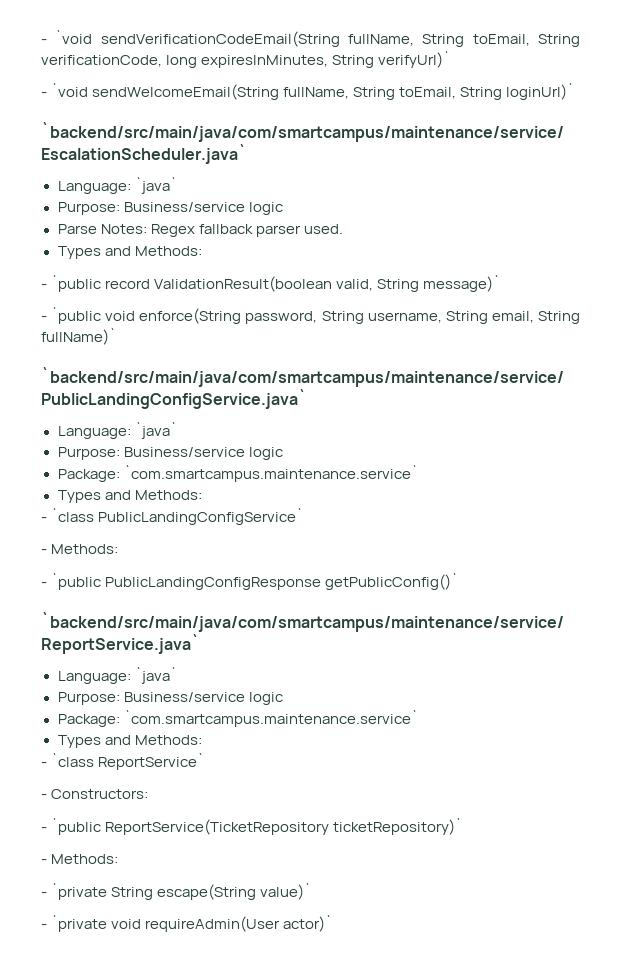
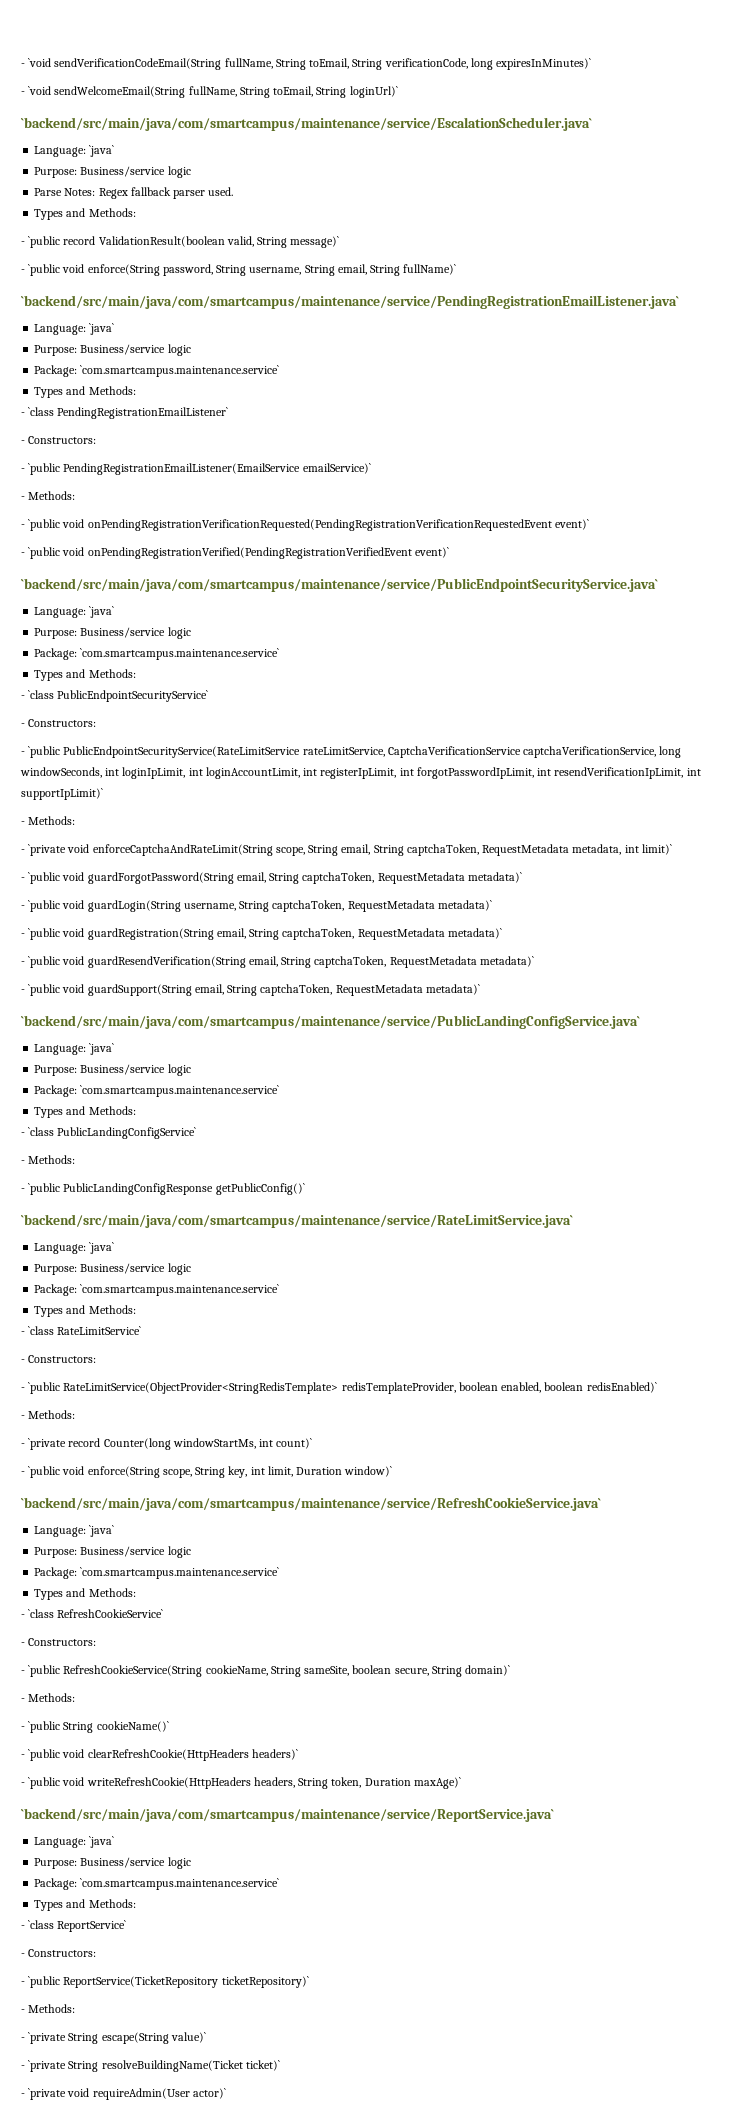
[201,51,451,68] expiresInMinutes, String verifyUrl)` -> [496,58,592,70] expiresInMinutes)`
(116, 336) none -> [21,295,679,309] [34,323,115,335] [34,344,191,356] [34,365,280,377] [34,386,136,398] [21,407,229,419] [21,436,97,444] [21,463,371,475] [21,491,76,500] [21,519,589,531] [21,547,449,559] [21,578,658,592] [34,606,115,618] [34,627,191,639] [34,648,280,660] [34,669,136,681] [21,690,209,702] [21,719,97,727] [21,746,682,758] [20,767,701,779] [21,788,103,800] [21,816,76,825] [21,844,672,856] [21,872,522,884] [21,900,492,912] [21,928,502,940] [21,956,534,968] [21,984,480,996] // `backend/src/main/java/com/smartcampus/maintenance/service/PendingRegistrationEmailListener.java` // Language: `java` // Purpose: Business/service logic // Package: `com.smartcampus.maintenance.service` // Types and Methods: // - `class PendingRegistrationEmailListener` // - Constructors: // - `public PendingRegistrationEmailListener(EmailService emailService)` // - Methods: // - `public void onPendingRegistrationVerificationRequested(PendingRegistrationVerificationRequestedEvent event)` // - `public void onPendingRegistrationVerified(PendingRegistrationVerifiedEvent event)` // `backend/src/main/java/com/smartcampus/maintenance/service/PublicEndpointSecurityService.java` // Language: `java` // Purpose: Business/service logic // Package: `com.smartcampus.maintenance.service` // Types and Methods: // - `class PublicEndpointSecurityService` // - Constructors: // - `public PublicEndpointSecurityService(RateLimitService rateLimitService, CaptchaVerificationService captchaVerificationService, long windowSeconds, int loginIpLimit, int loginAccountLimit, int registerIpLimit, int forgotPasswordIpLimit, int resendVerificationIpLimit, int supportIpLimit)` // - Methods: // - `private void enforceCaptchaAndRateLimit(String scope, String email, String captchaToken, RequestMetadata metadata, int limit)` // - `public void guardForgotPassword(String email, String captchaToken, RequestMetadata metadata)` // - `public void guardLogin(String username, String captchaToken, RequestMetadata metadata)` // - `public void guardRegistration(String email, String captchaToken, RequestMetadata metadata)` // - `public void guardResendVerification(String email, String captchaToken, RequestMetadata metadata)` // - `public void guardSupport(String email, String captchaToken, RequestMetadata metadata)`
(459, 581) none -> [21,1214,573,1228] [34,1242,115,1254] [34,1263,191,1275] [34,1284,280,1296] [34,1305,136,1317] [21,1326,142,1335] [21,1355,97,1363] [21,1382,657,1394] [21,1410,76,1419] [21,1438,313,1450] [21,1466,393,1478] [21,1497,601,1511] [34,1525,115,1537] [34,1546,191,1558] [34,1567,280,1579] [34,1588,136,1600] [21,1609,164,1618] [21,1638,97,1646] [21,1665,511,1677] [21,1693,76,1702] [21,1721,169,1733] [21,1749,298,1761] [21,1777,461,1789] // `backend/src/main/java/com/smartcampus/maintenance/service/RateLimitService.java` // Language: `java` // Purpose: Business/service logic // Package: `com.smartcampus.maintenance.service` // Types and Methods: // - `class RateLimitService` // - Constructors: // - `public RateLimitService(ObjectProvider<StringRedisTemplate> redisTemplateProvider, boolean enabled, boolean redisEnabled)` // - Methods: // - `private record Counter(long windowStartMs, int count)` // - `public void enforce(String scope, String key, int limit, Duration window)` // `backend/src/main/java/com/smartcampus/maintenance/service/RefreshCookieService.java` // Language: `java` // Purpose: Business/service logic // Package: `com.smartcampus.maintenance.service` // Types and Methods: // - `class RefreshCookieService` // - Constructors: // - `public RefreshCookieService(String cookieName, String sameSite, boolean secure, String domain)` // - Methods: // - `public String cookieName()` // - `public void clearRefreshCookie(HttpHeaders headers)` // - `public void writeRefreshCookie(HttpHeaders headers, String token, Duration maxAge)`
(312, 891) none -> [21,2060,280,2072] // - `private String resolveBuildingName(Ticket ticket)`

